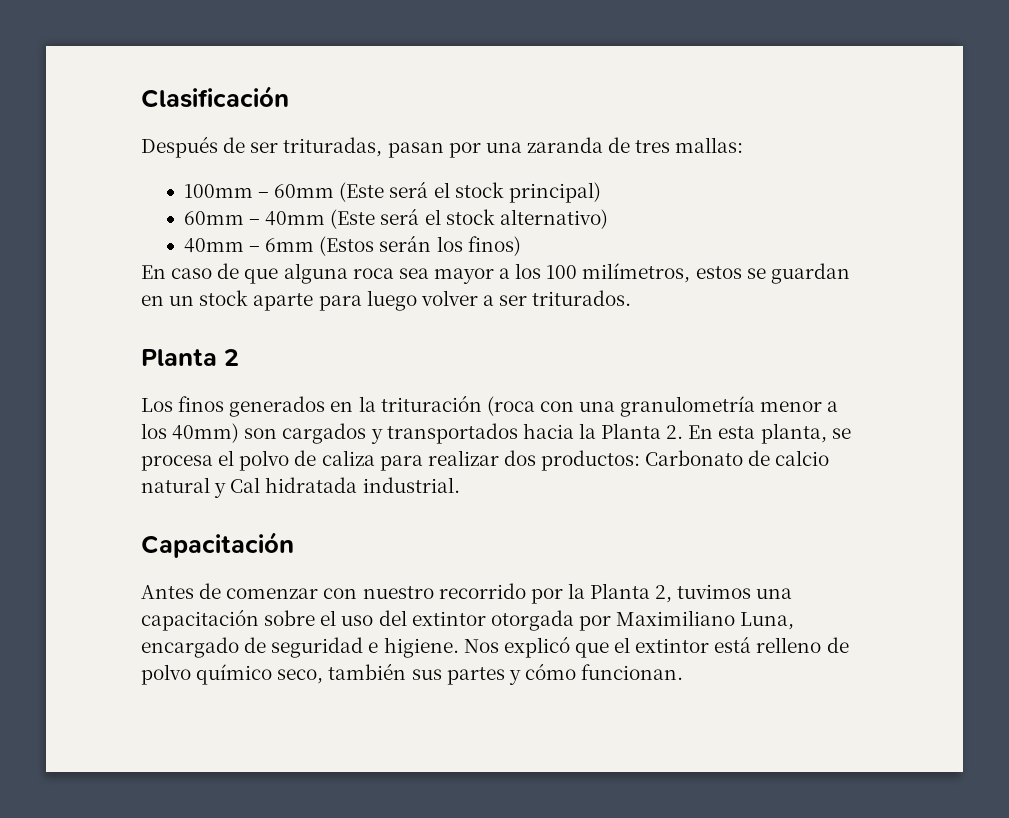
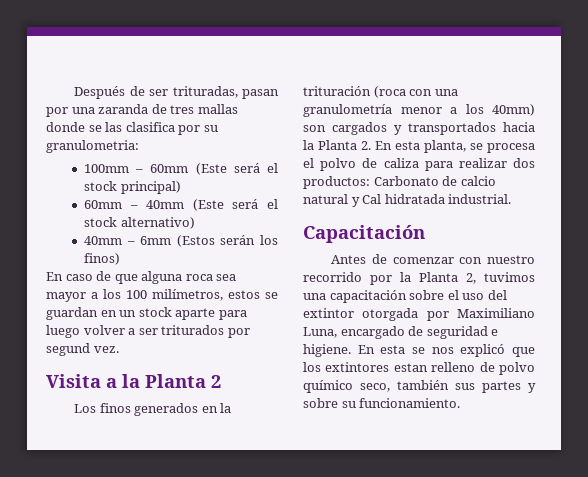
[141,86,289,108] Clasificación // -> (74, 92) none
[675,137,744,153] mallas: -> [197,104,238,114] [46,122,218,135] [46,140,139,153] mallas donde se las clasifica por su granulometria:
[532,290,632,306] triturados. // -> [161,325,250,338] [46,343,119,356] [46,374,140,388] triturados por segund vez. // Visita a la
[463,636,752,658] Nos explicó que el extintor está -> [357,344,535,357] [303,362,428,372] En esta se nos explicó que los extintores estan
[524,663,684,680] cómo funcionan. -> [303,398,461,408] sobre su funcionamiento.

